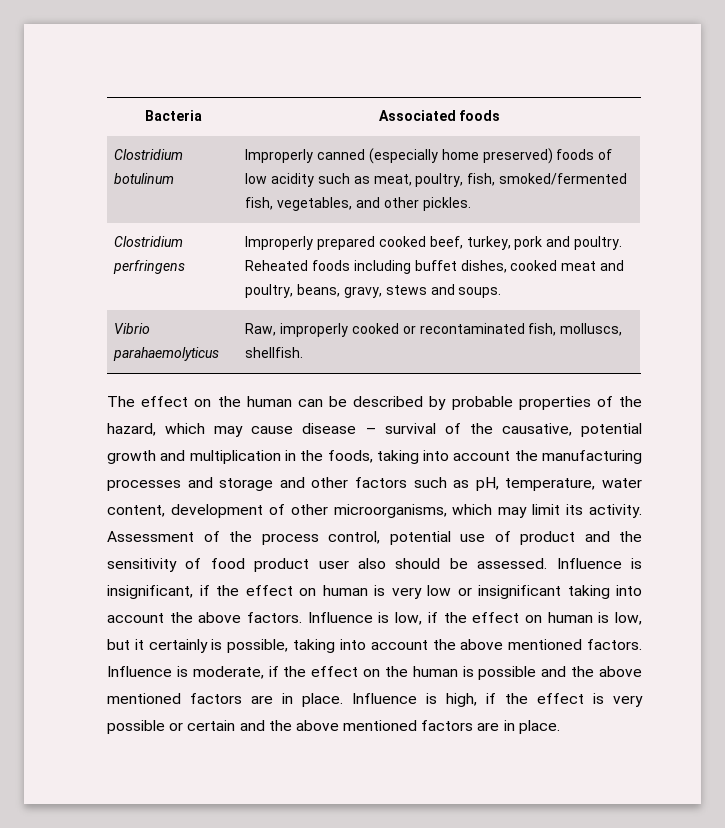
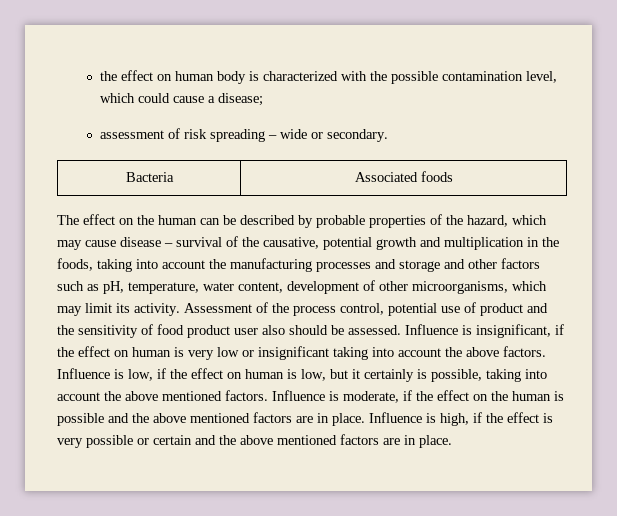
[144,110,202,121] [378,110,501,121] [114,149,184,160] [114,173,175,184] [245,148,613,164] [245,173,627,187] [245,197,471,211] [114,236,184,247] [113,260,186,274] [245,236,622,250] [245,260,624,274] [245,284,502,298] [114,323,151,334] [113,347,220,361] [245,323,623,337] [245,347,304,358] Bacteria | Associated foods // Clostridium botulinum | Improperly canned (especially home preserved) foods of low acidity such as meat, poultry, fish, smoked/fermented fish, vegetables, and other pickles. // Clostridium perfringens | Improperly prepared cooked beef, turkey, pork and poultry. Reheated foods including buffet dishes, cooked meat and poultry, beans, gravy, stews and soups. // Vibrio parahaemolyticus | Raw, improperly cooked or recontaminated fish, molluscs, shellfish. -> [100,70,558,84] [100,93,264,106] [100,128,389,142] [125,172,174,182] [354,171,453,182] the effect on human body is characterized with the possible contamination level, which could cause a disease; // assessment of risk spreading – wide or secondary. // Bacteria | Associated foods

